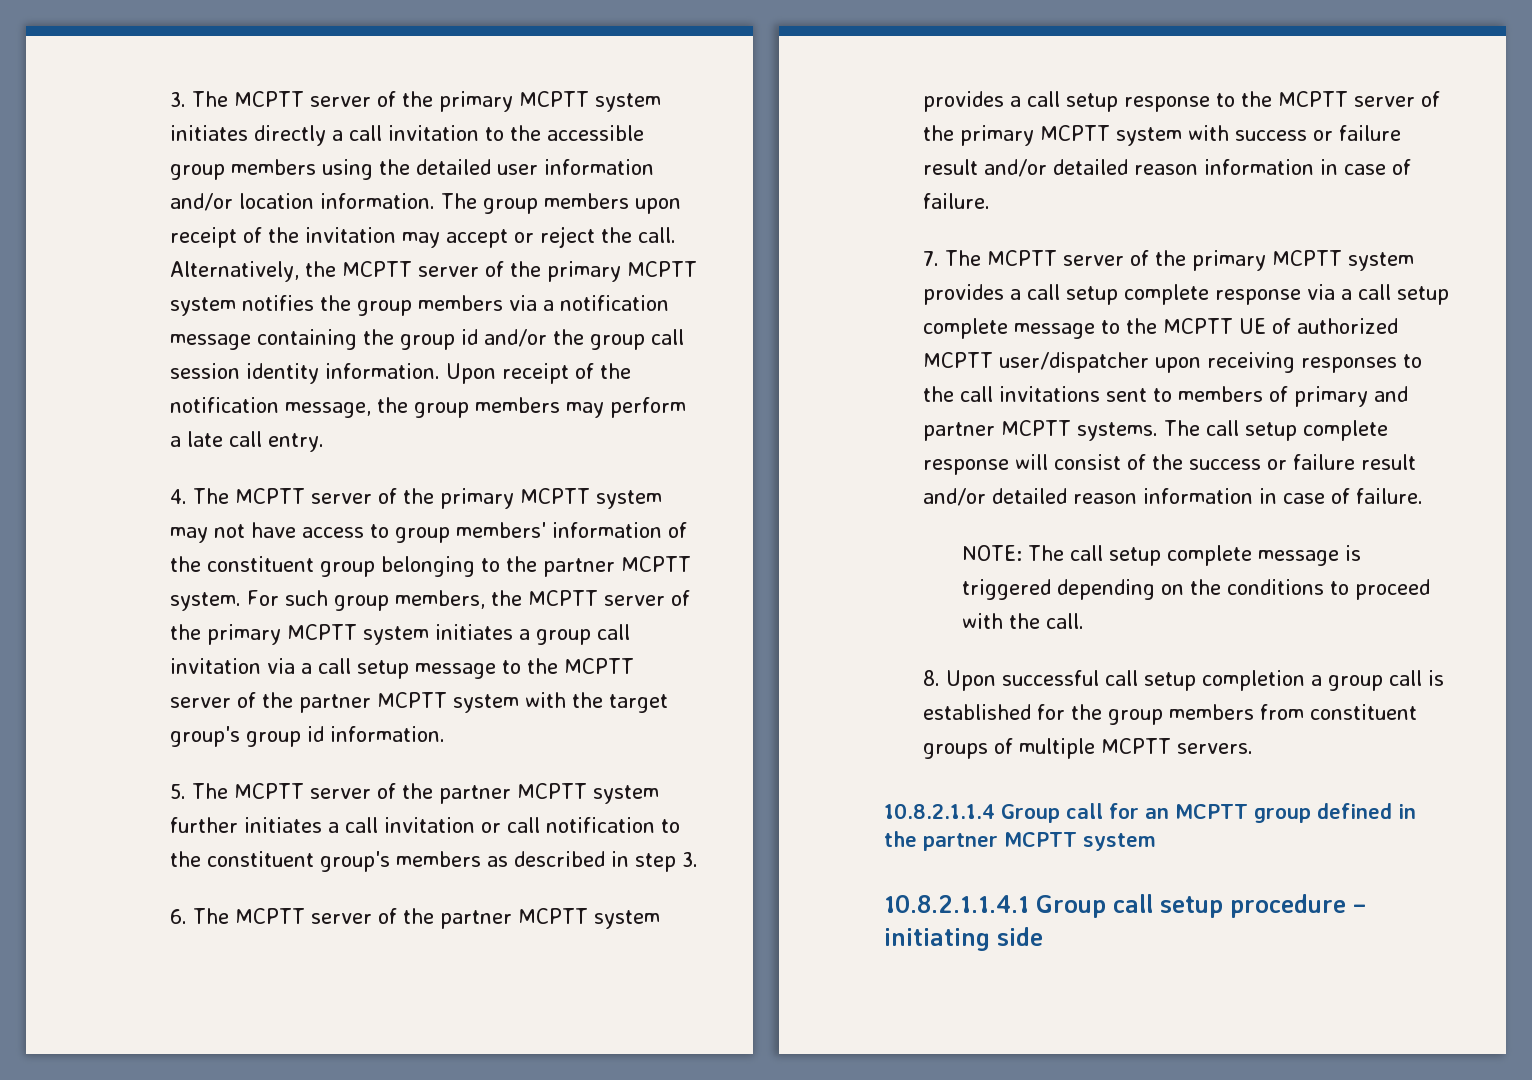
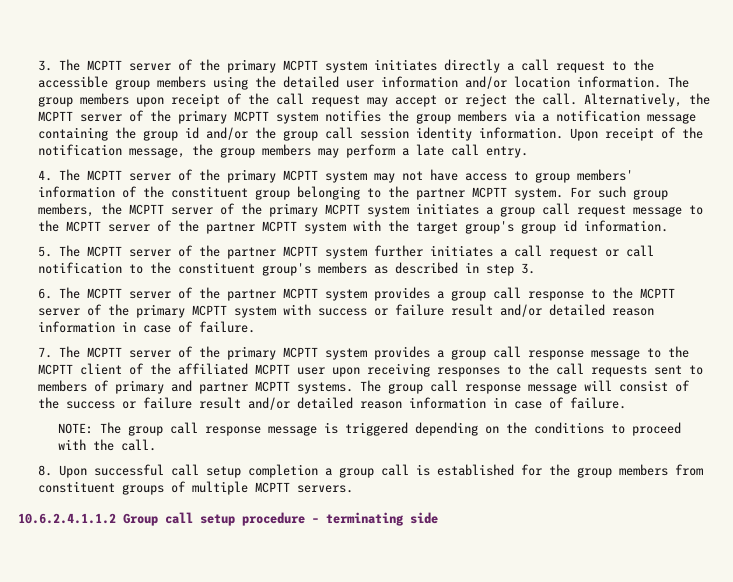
[387,125,479,141] invitation -> [555,61,605,73] request
[304,227,396,243] invitation -> [275,93,360,107] call request
[169,658,409,679] invitation via a call setup -> [576,205,626,217] request
[383,817,475,833] invitation -> [548,247,598,259] request
[1026,91,1118,112] call setup -> [450,287,521,301] group call
[1026,284,1449,305] [922,318,1398,339] [922,352,1149,373] call setup complete response via a call setup complete message to the MCPTT UE of authorized MCPTT user/dispatcher -> [450,346,689,360] [37,363,325,375] group call response message to the MCPTT client of the affiliated MCPTT user
[998,386,1100,402] invitations -> [590,365,647,377] requests
[1205,420,1388,441] [922,459,1009,475] call setup complete response -> [387,380,577,394] group call response message
[1069,545,1252,566] call setup complete -> [127,422,261,436] group call response
[884,803,1416,823] [884,831,1156,851] [884,895,1029,913] 10.8.2.1.1.4 Group call for an MCPTT group defined in the partner MCPTT system // 10.8.2.1.1.4.1 -> [18,513,116,524] 10.6.2.4.1.1.2
[884,928,990,951] initiating -> [326,512,404,526] terminating

